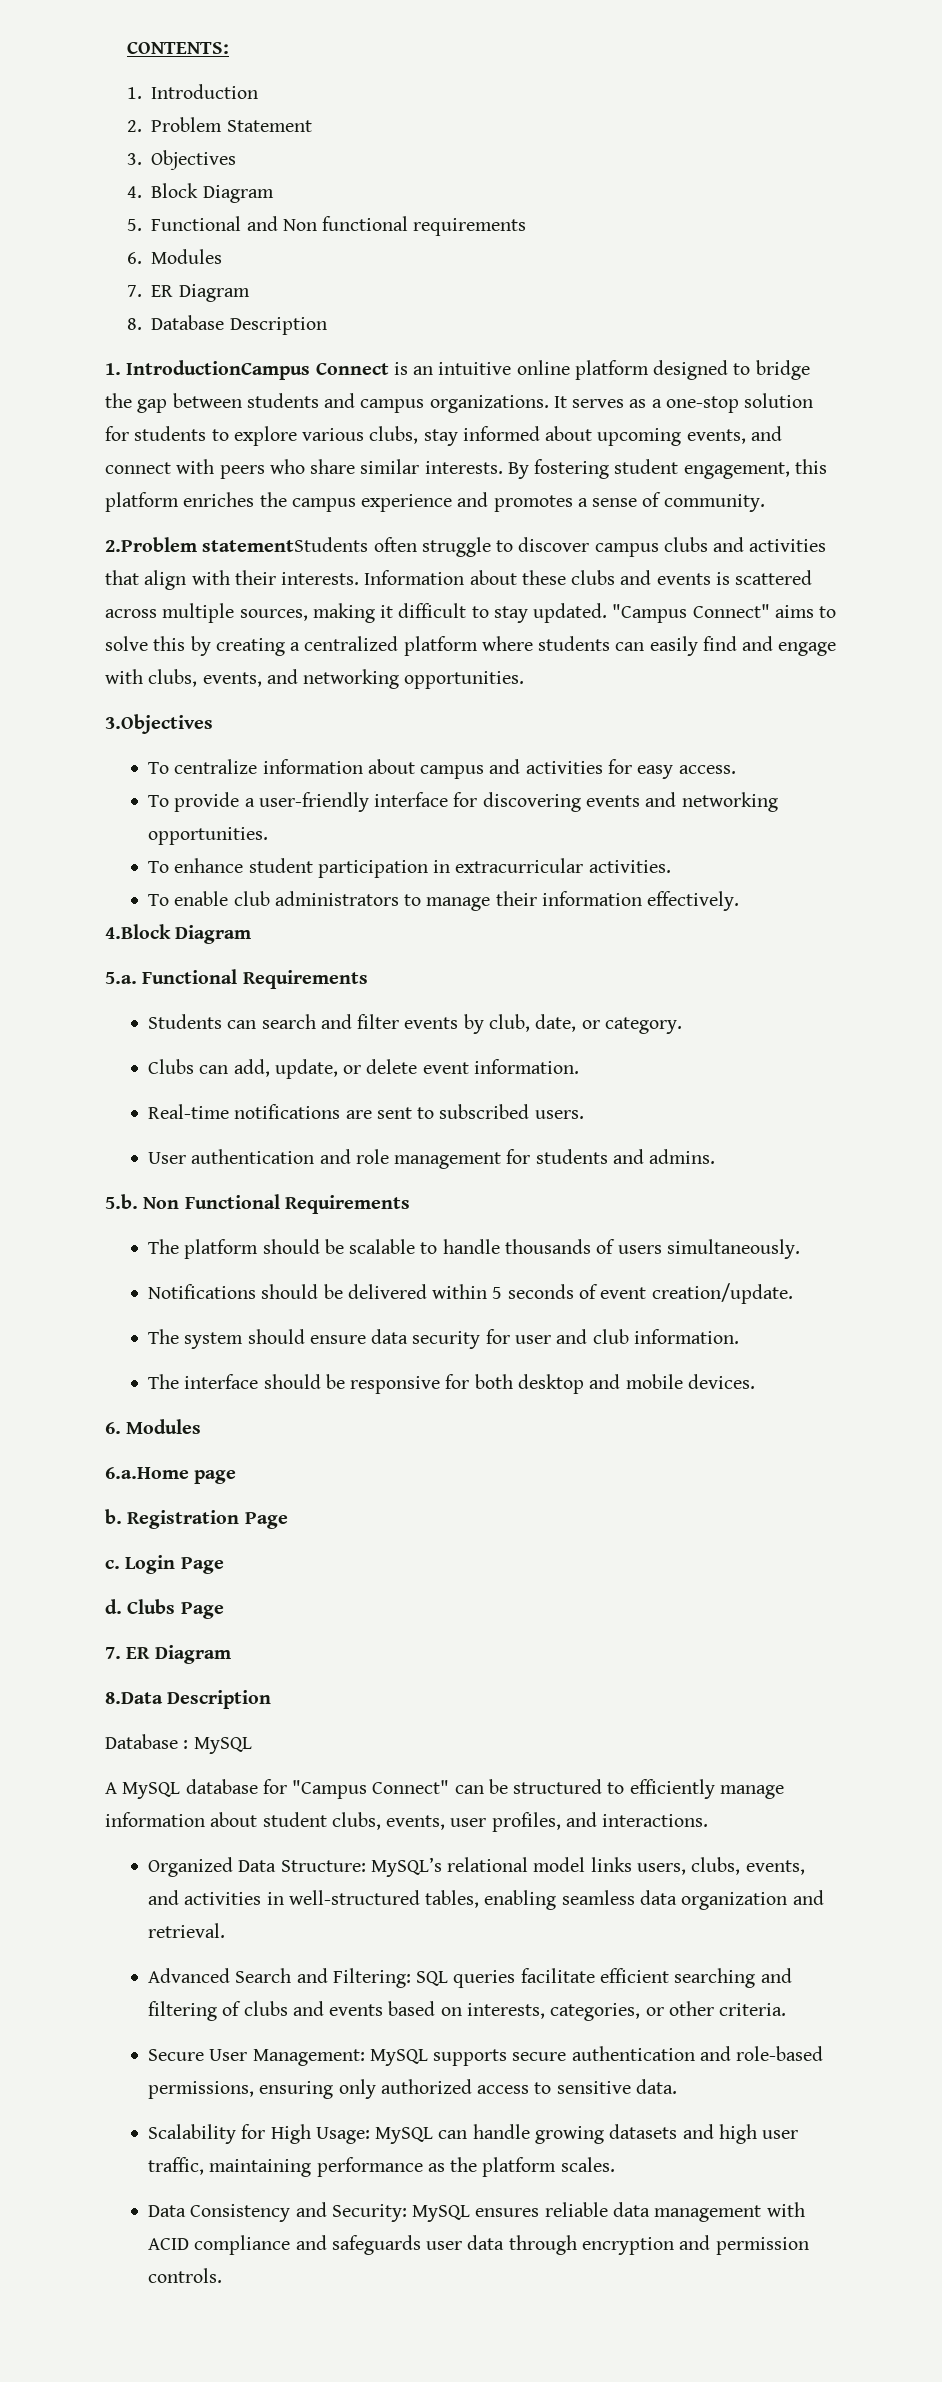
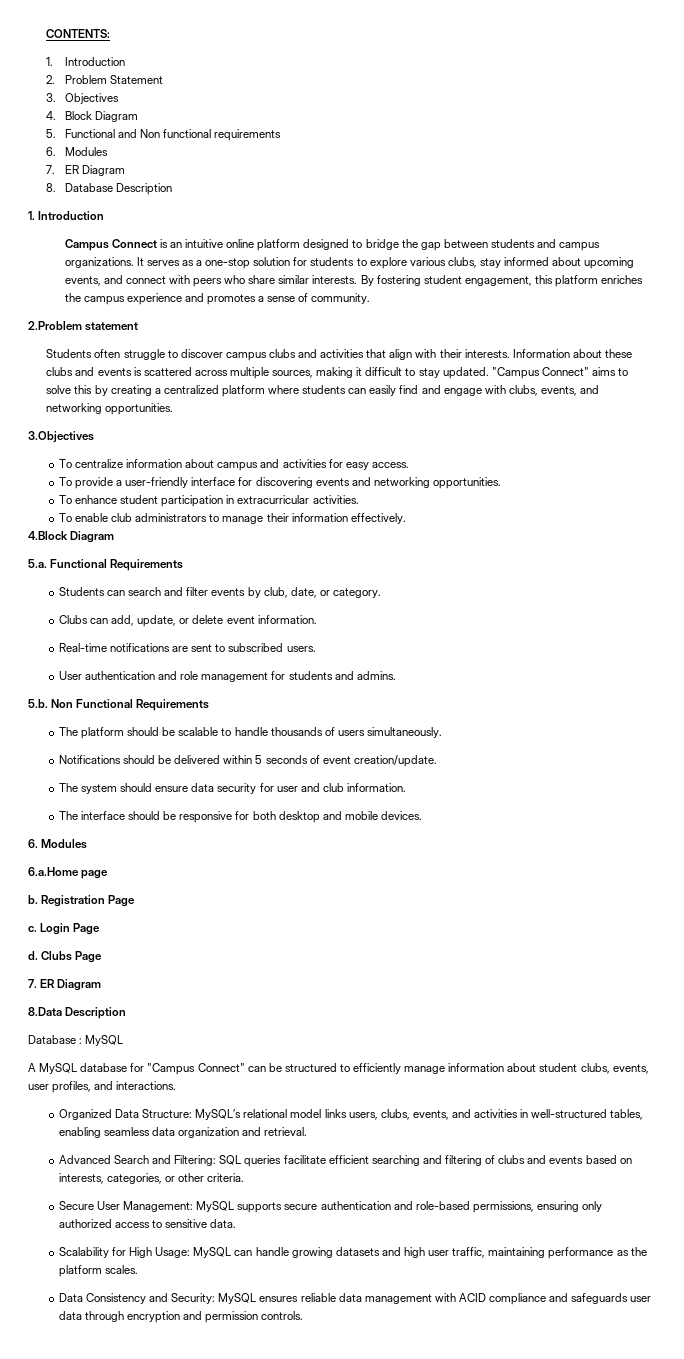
[126,360,311,380] IntroductionCampus -> [38,211,105,220] [64,239,109,251] Introduction // Campus
[202,537,369,552] statementStudents -> [85,322,139,331] [46,349,93,358] statement // Students

